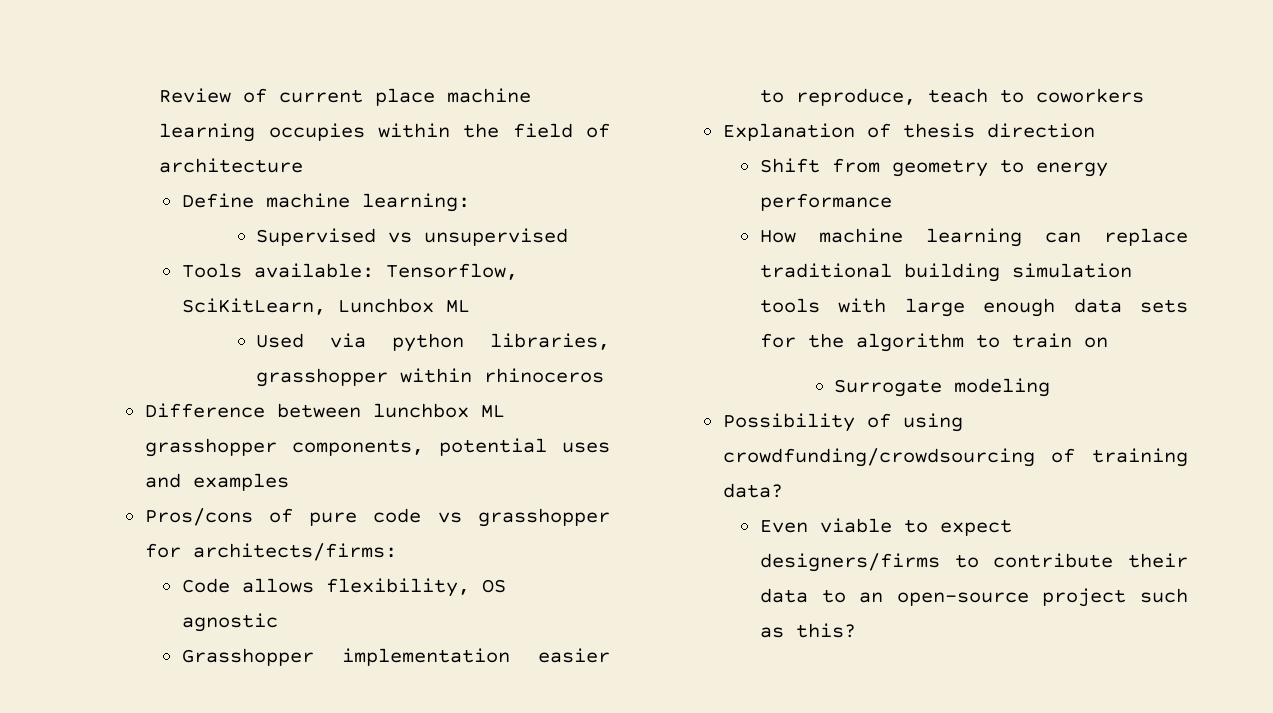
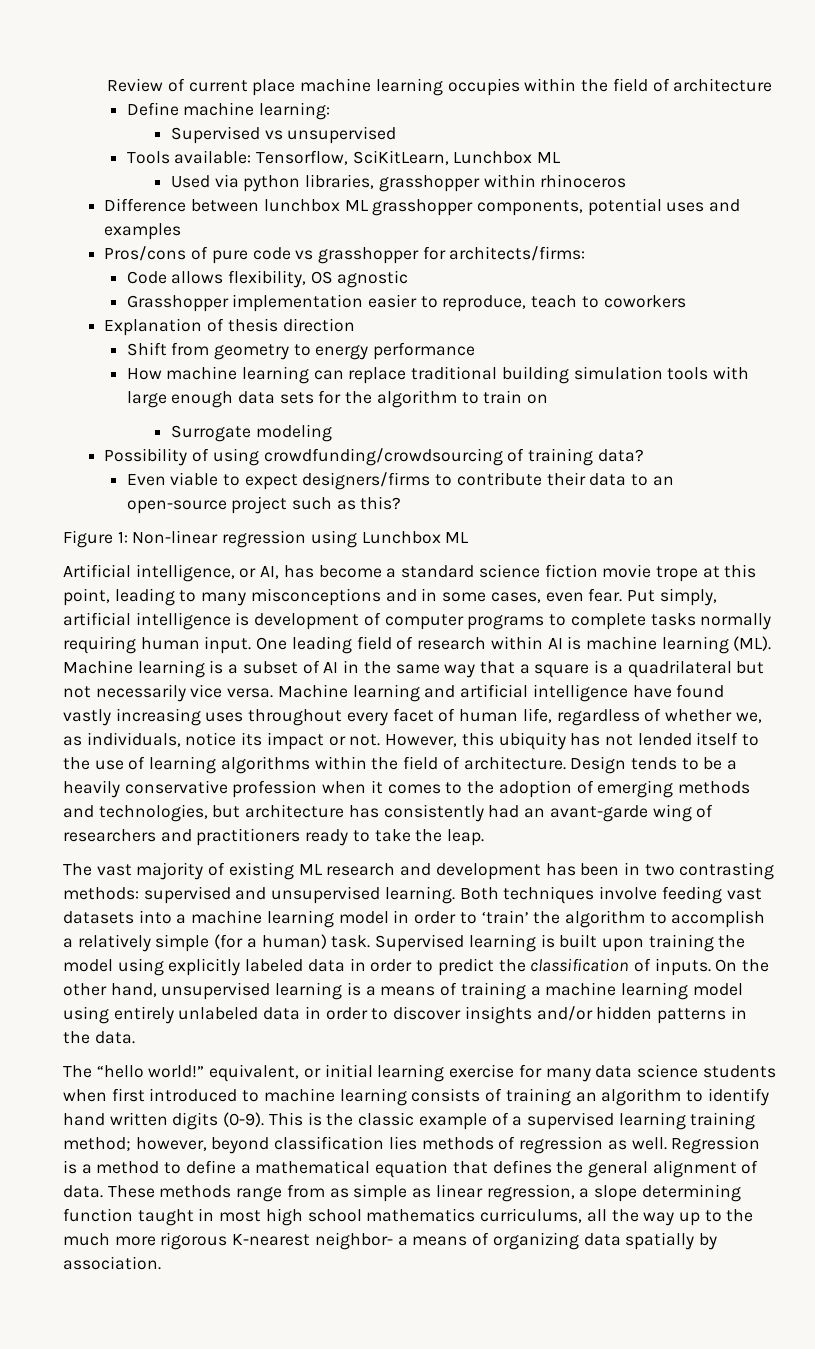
(856, 630) none -> [63,530,470,548] [63,564,757,582] [63,588,717,606] [63,612,772,630] [63,636,772,654] [63,660,765,678] [63,684,725,702] [63,708,762,726] [63,732,760,750] [63,756,738,774] [63,780,750,798] [63,804,714,822] [63,828,485,846] [63,862,775,880] [63,886,762,904] [63,910,766,928] [63,934,746,952] [63,958,770,976] [63,982,743,1000] [63,1006,747,1024] [63,1031,135,1044] [63,1064,776,1082] [63,1088,769,1106] [63,1112,756,1130] [63,1136,761,1154] [63,1160,759,1178] [63,1184,741,1202] [63,1208,754,1226] [63,1232,717,1250] [63,1256,161,1270] // Figure 1: Non-linear regression using Lunchbox ML // Artificial intelligence, or AI, has become a standard science fiction movie trope at this point, leading to many misconceptions and in some cases, even fear. Put simply, artificial intelligence is development of computer programs to complete tasks normally requiring human input. One leading field of research within AI is machine learning (ML). Machine learning is a subset of AI in the same way that a square is a quadrilateral but not necessarily vice versa. Machine learning and artificial intelligence have found vastly increasing uses throughout every facet of human life, regardless of whether we, as individuals, notice its impact or not. However, this ubiquity has not lended itself to the use of learning algorithms within the field of architecture. Design tends to be a heavily conservative profession when it comes to the adoption of emerging methods and technologies, but architecture has consistently had an avant-garde wing of researchers and practitioners ready to take the leap. // The vast majority of existing ML research and development has been in two contrasting methods: supervised and unsupervised learning. Both techniques involve feeding vast datasets into a machine learning model in order to ‘train’ the algorithm to accomplish a relatively simple (for a human) task. Supervised learning is built upon training the model using explicitly labeled data in order to predict the classification of inputs. On the other hand, unsupervised learning is a means of training a machine learning model using entirely unlabeled data in order to discover insights and/or hidden patterns in the data. // The “hello world!” equivalent, or initial learning exercise for many data science students when first introduced to machine learning consists of training an algorithm to identify hand written digits (0-9). This is the classic example of a supervised learning training method; however, beyond classification lies methods of regression as well. Regression is a method to define a mathematical equation that defines the general alignment of data. These methods range from as simple as linear regression, a slope determining function taught in most high school mathematics curriculums, all the way up to the much more rigorous K-nearest neighbor- a means of organizing data spatially by association.

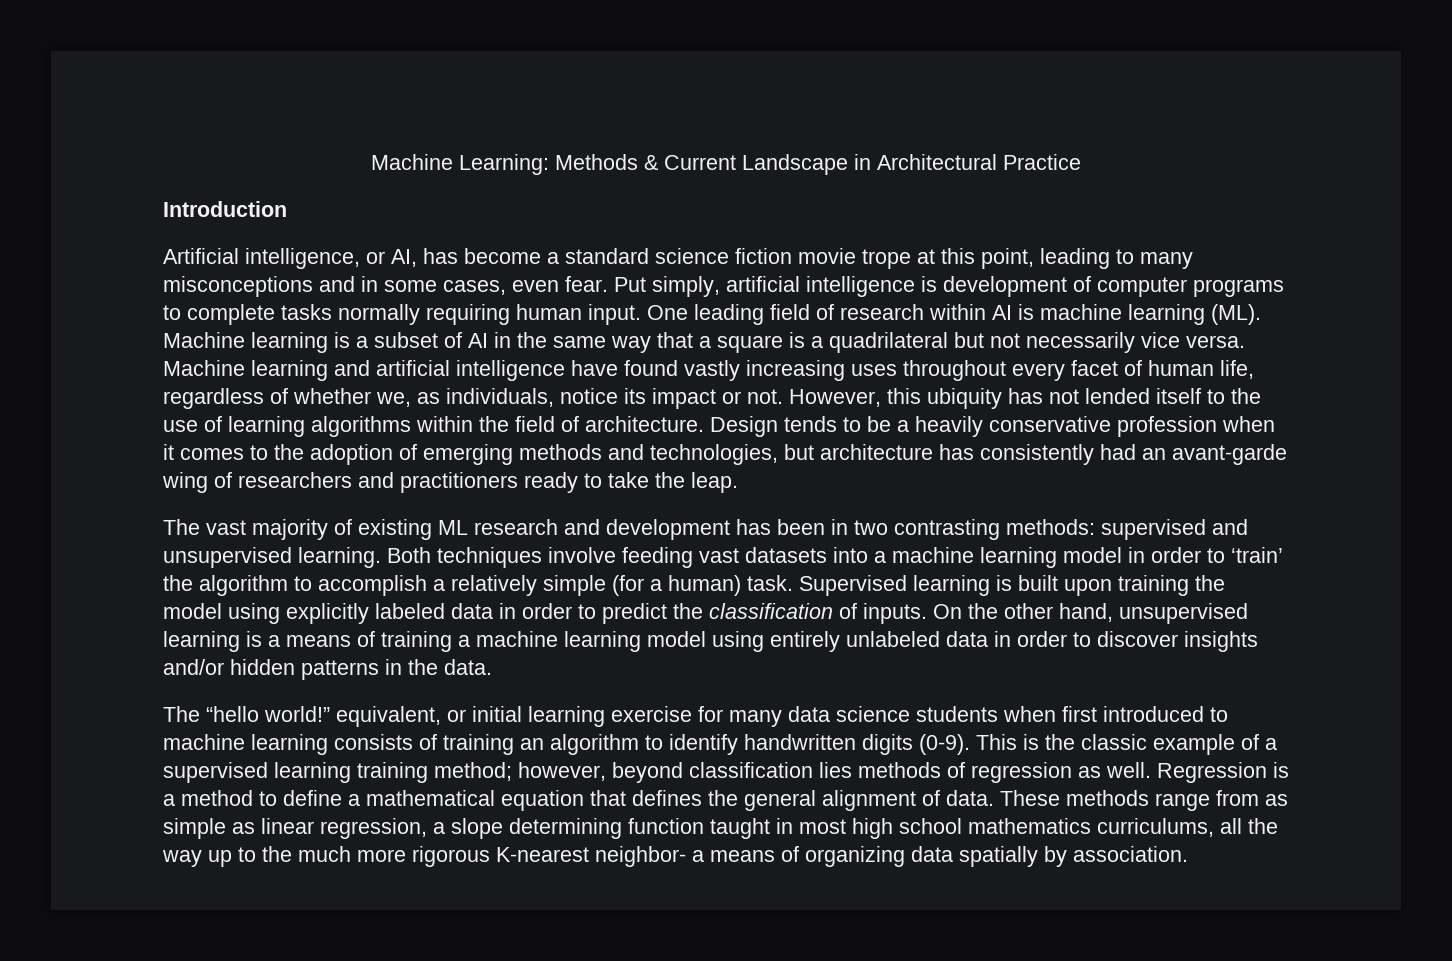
[107,78,773,96] [126,102,331,120] [170,126,397,144] [126,150,562,165] [170,174,627,192] [104,198,741,216] [104,223,182,240] [104,246,586,264] [126,270,409,288] [126,294,686,312] [104,318,355,336] [126,342,476,360] [126,366,750,384] [126,390,549,408] [170,424,332,442] [104,448,644,466] [126,472,674,490] [126,496,402,514] [63,530,470,548] Review of current place machine learning occupies within the field of architecture // Define machine learning: // Supervised vs unsupervised // Tools available: Tensorflow, SciKitLearn, Lunchbox ML // Used via python libraries, grasshopper within rhinoceros // Difference between lunchbox ML grasshopper components, potential uses and examples // Pros/cons of pure code vs grasshopper for architects/firms: // Code allows flexibility, OS agnostic // Grasshopper implementation easier to reproduce, teach to coworkers // Explanation of thesis direction // Shift from geometry to energy performance // How machine learning can replace traditional building simulation tools with large enough data sets for the algorithm to train on // Surrogate modeling // Possibility of using crowdfunding/crowdsourcing of training data? // Even viable to expect designers/firms to contribute their data to an open-source project such as this? // Figure 1: Non-linear regression using Lunchbox ML -> [371,154,1081,175] [163,201,287,217] Machine Learning: Methods & Current Landscape in Architectural Practice // Introduction
[63,1112,168,1126] hand written -> [744,734,856,750] handwritten

